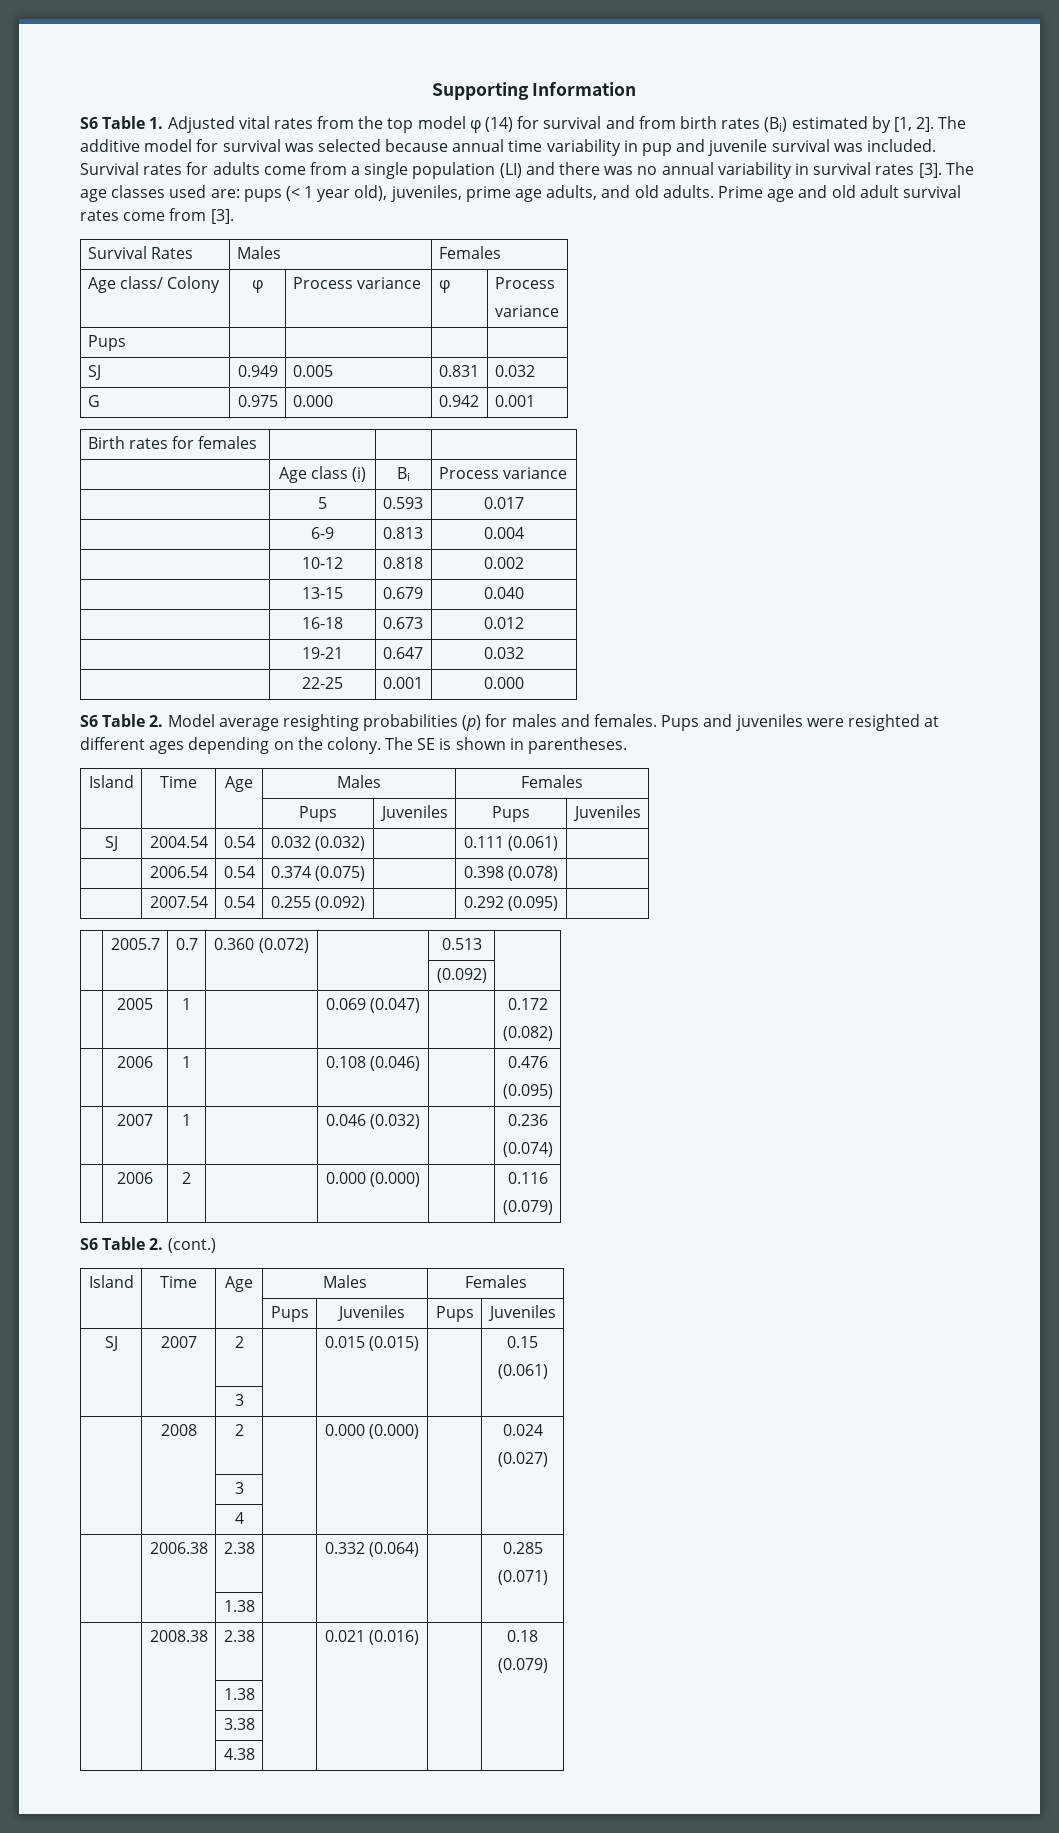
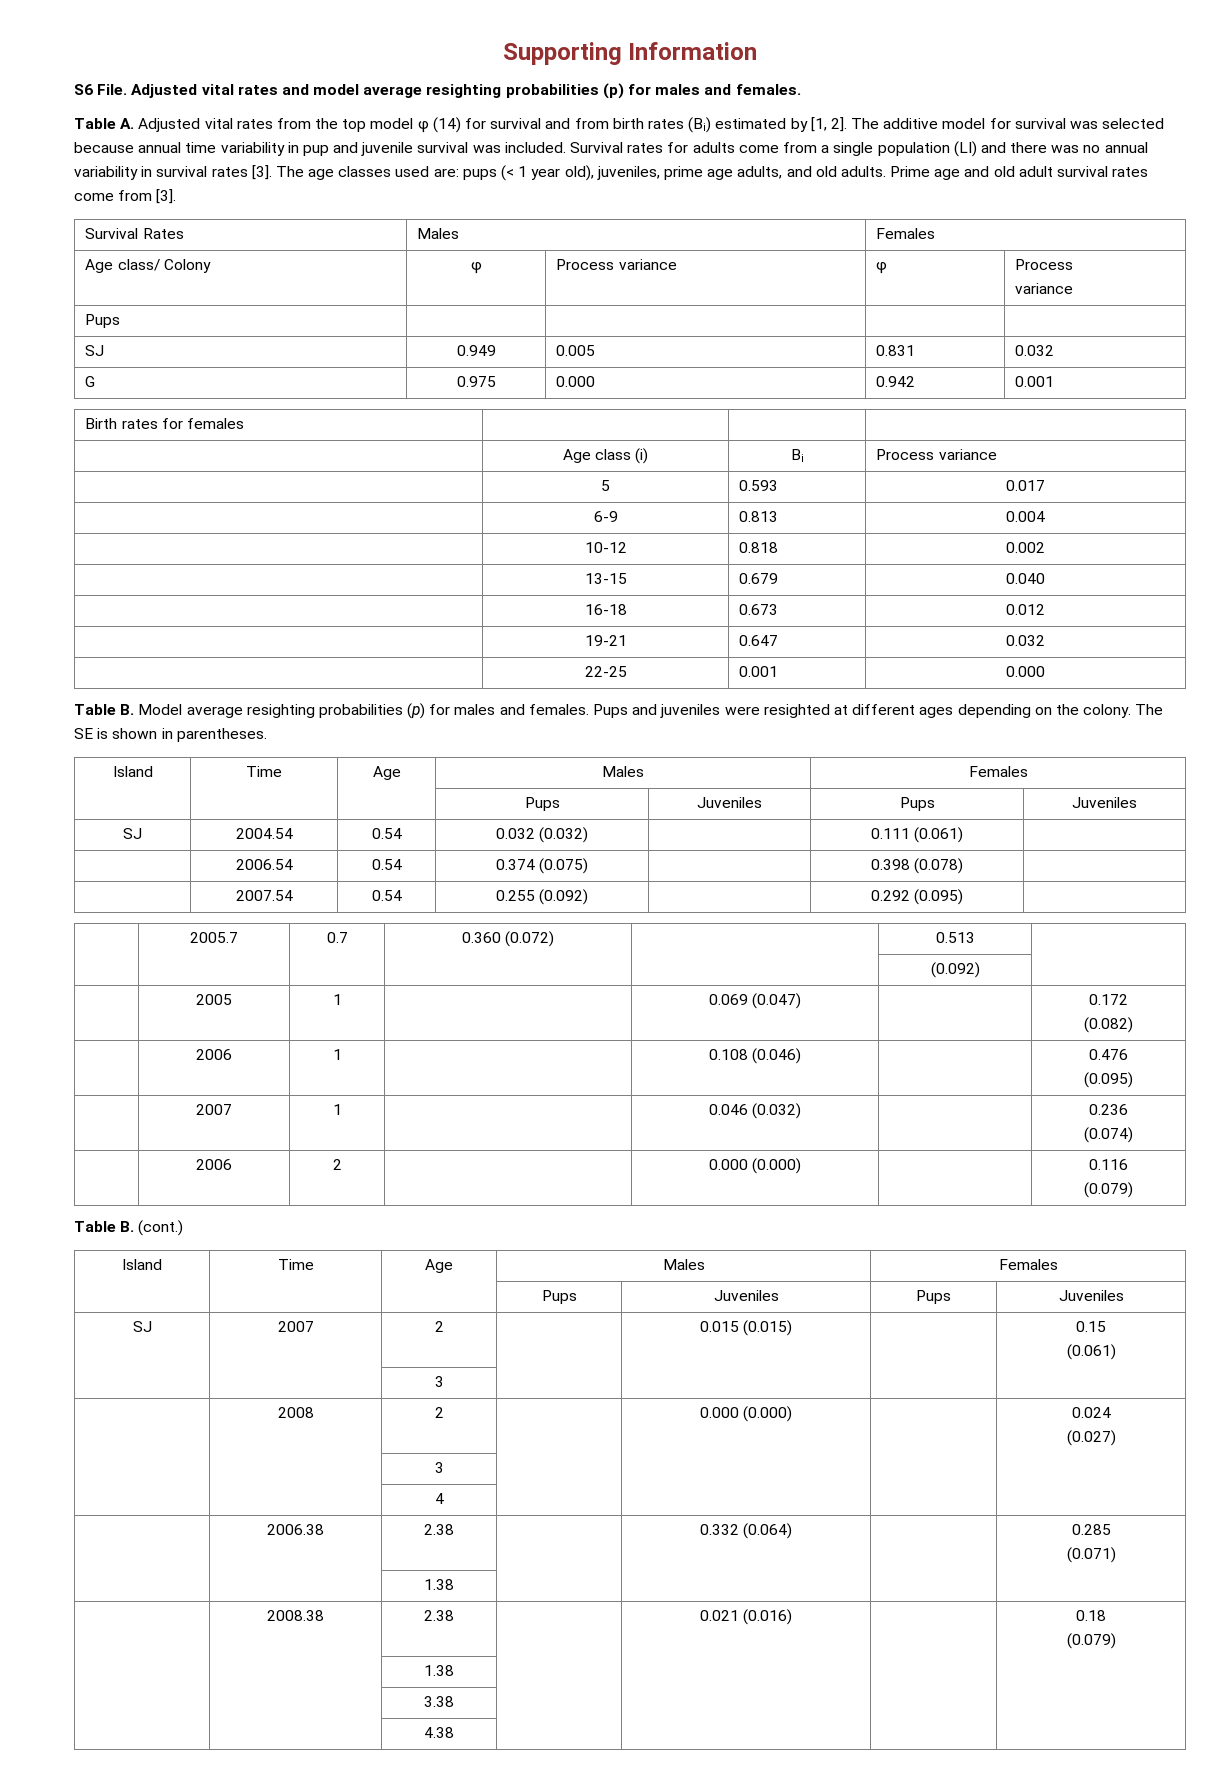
[102,116,164,129] Table 1. -> [97,83,801,99] [74,118,135,129] File. Adjusted vital rates and model average resighting probabilities (p) for males and females. // Table A.
[80,714,164,727] S6 Table 2. -> [74,704,135,715] Table B.
[80,1237,164,1250] S6 Table 2. -> [74,1221,135,1232] Table B.

